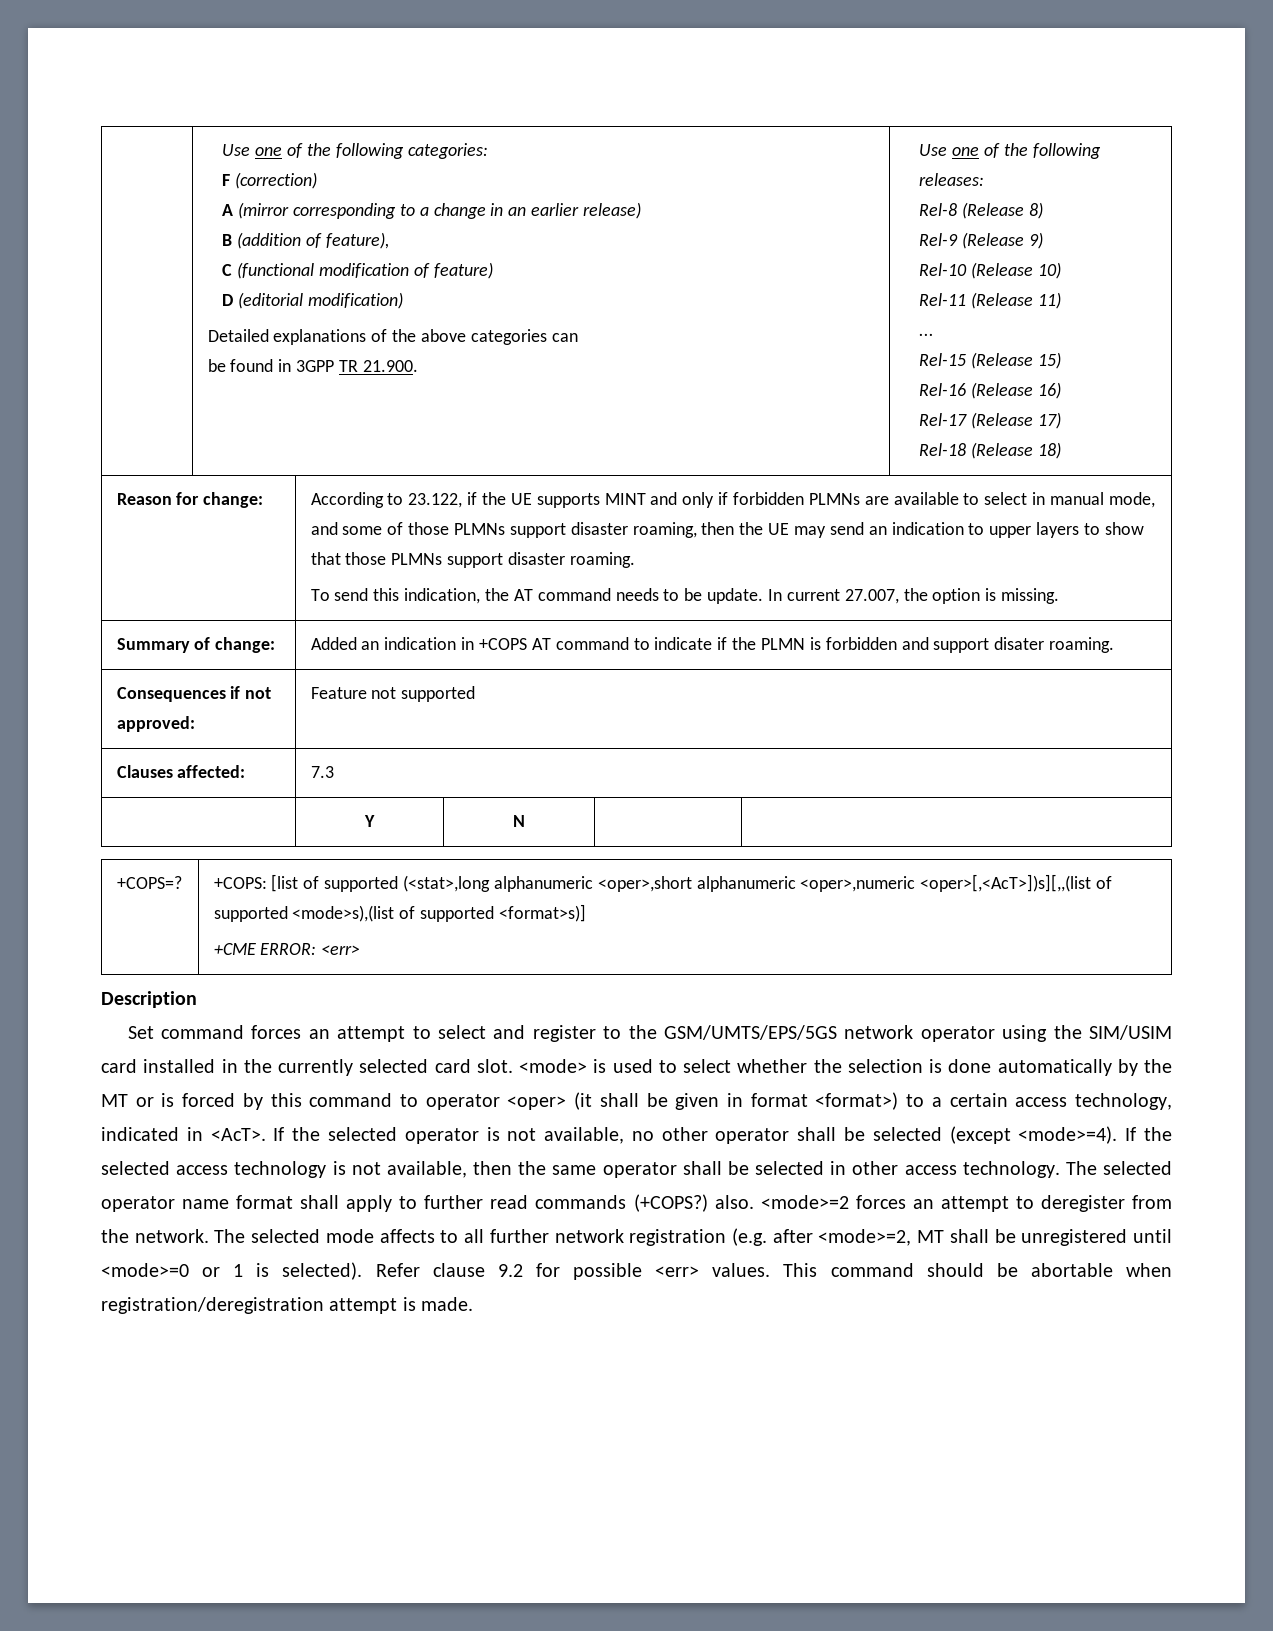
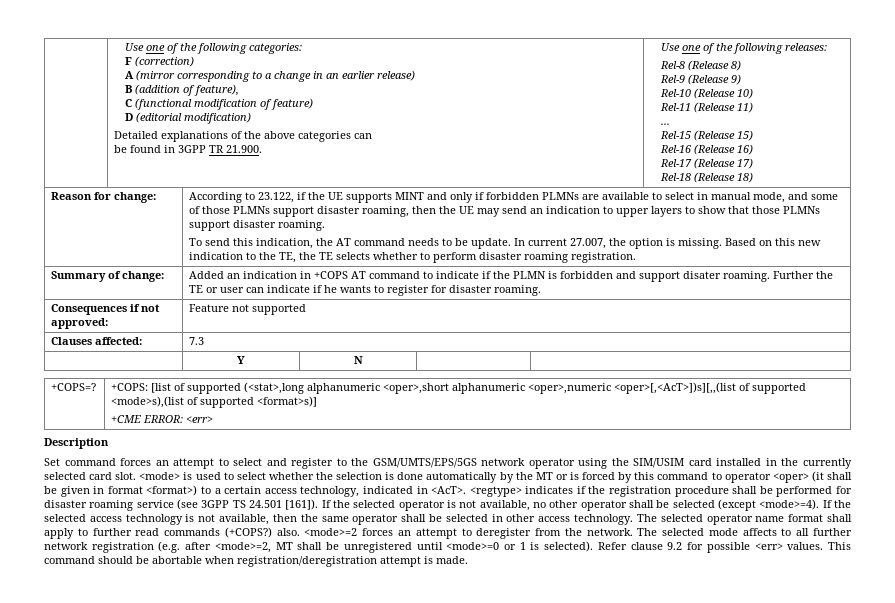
(1060, 596) none -> [725,238,822,246] [189,252,637,263] Based on this new indication to the TE, the TE selects whether to perform disaster roaming registration.
(1115, 645) none -> [773,271,834,279] [189,285,542,296] Further the TE or user can indicate if he wants to register for disaster roaming.
(266, 1134) none -> [469,486,853,497] [44,499,319,511] <regtype> indicates if the registration procedure shall be performed for disaster roaming service (see 3GPP TS 24.501 [161]).

